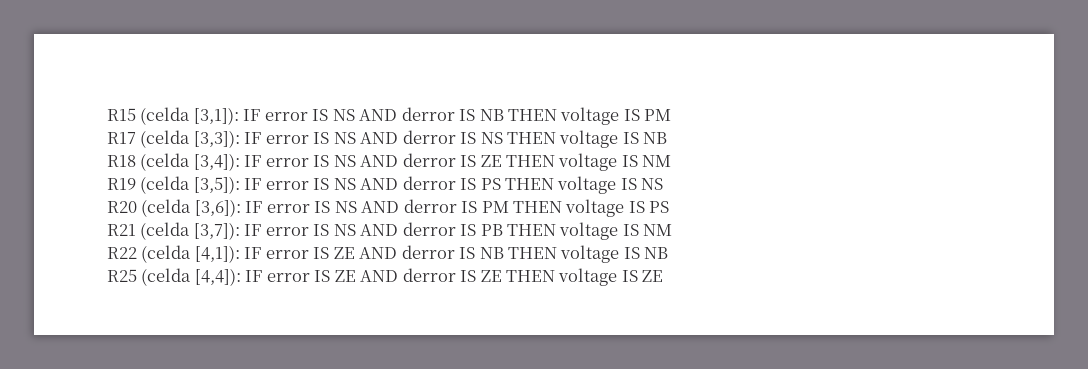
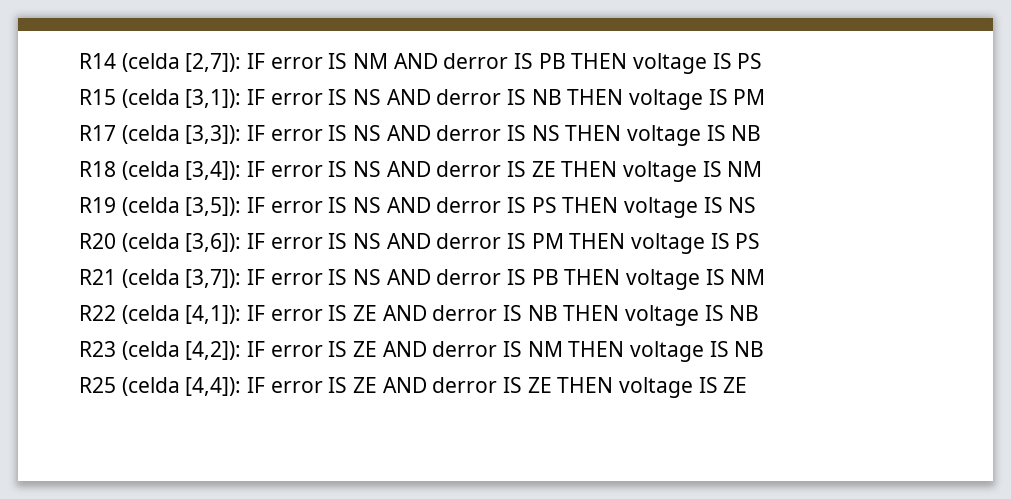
(107, 114) none -> [79,53,763,74] R14 (celda [2,7]): IF error IS NM AND derror IS PB THEN voltage IS PS //
(669, 253) none -> [79,341,765,362] // R23 (celda [4,2]): IF error IS ZE AND derror IS NM THEN voltage IS NB

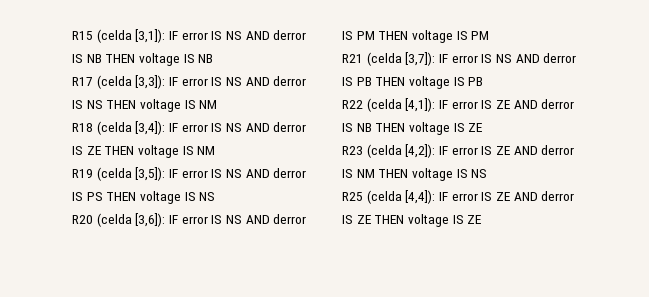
[79,53,763,74] R14 (celda [2,7]): IF error IS NM AND derror IS PB THEN voltage IS PS // -> (72, 35) none
[733,89,766,105] PM -> [198,54,214,63] NB
[731,125,762,141] NB -> [199,100,218,109] NM
[735,233,761,249] PS -> [471,31,490,40] PM
[730,269,766,285] NM -> [468,77,484,86] PB
[729,305,760,321] NB -> [468,123,483,132] ZE
[734,341,765,357] NB -> [471,169,488,178] NS

